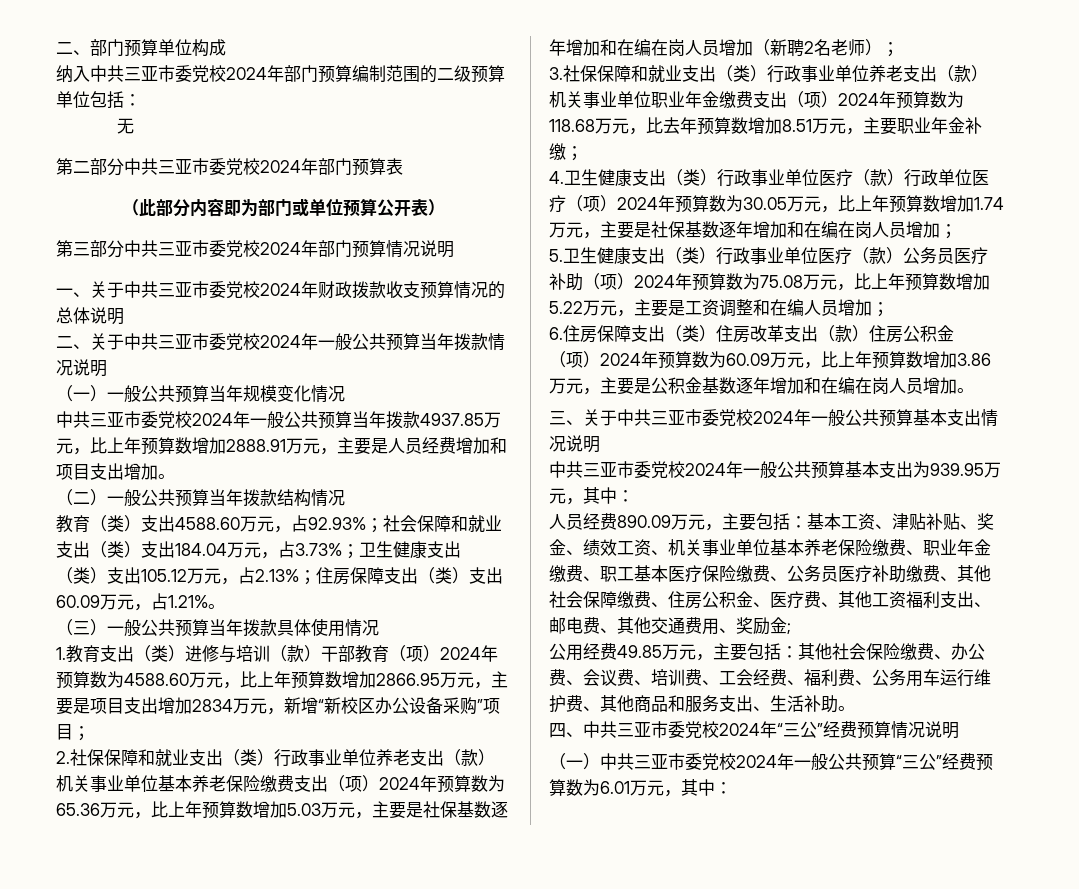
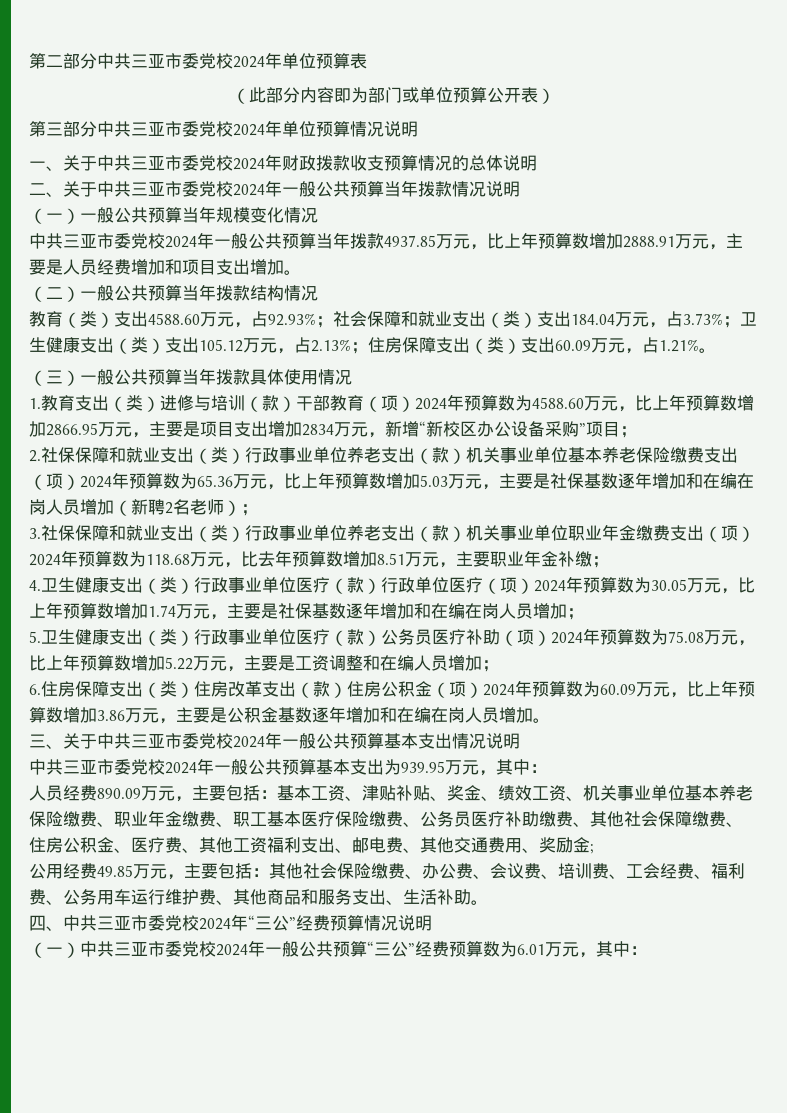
[56,39,226,57] [56,65,505,83] [56,91,141,108] [117,118,135,134] 二、部门预算单位构成 // 纳入中共三亚市委党校2024年部门预算编制范围的二级预算单位包括： // 无 // -> (29, 61) none
[318,158,352,175] 部门 -> [282,53,316,69] 单位
[318,240,352,257] 部门 -> [282,121,316,137] 单位

